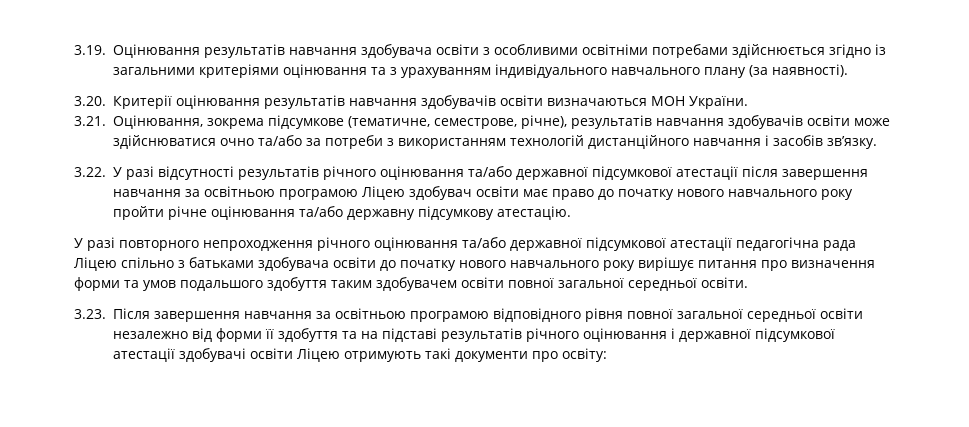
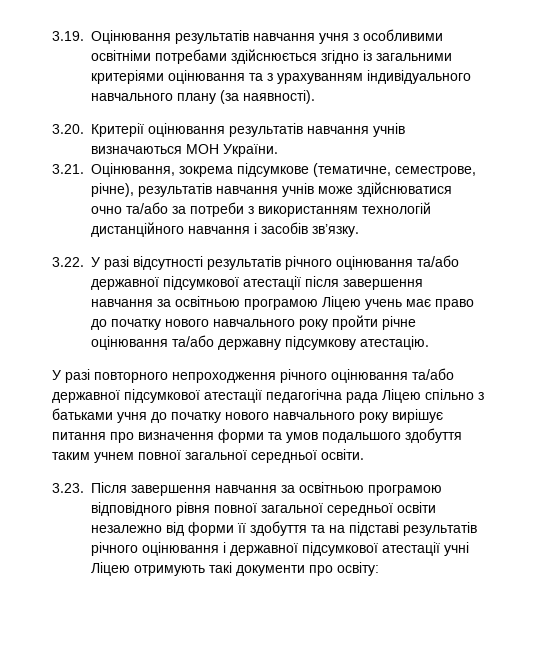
[361,44,479,58] здобувача освіти -> [319,33,349,44] учня
[421,95,543,109] здобувачів освіти -> [373,123,405,137] учнів
[728,115,850,129] здобувачів освіти -> [282,183,314,197] учнів
[409,186,519,200] здобувач освіти -> [365,299,402,310] учень
[258,257,376,271] здобувача освіти -> [117,412,147,423] учня
[376,277,504,291] здобувачем освіти -> [94,452,134,463] учнем
[179,348,293,362] здобувачі освіти -> [444,542,469,556] учні

